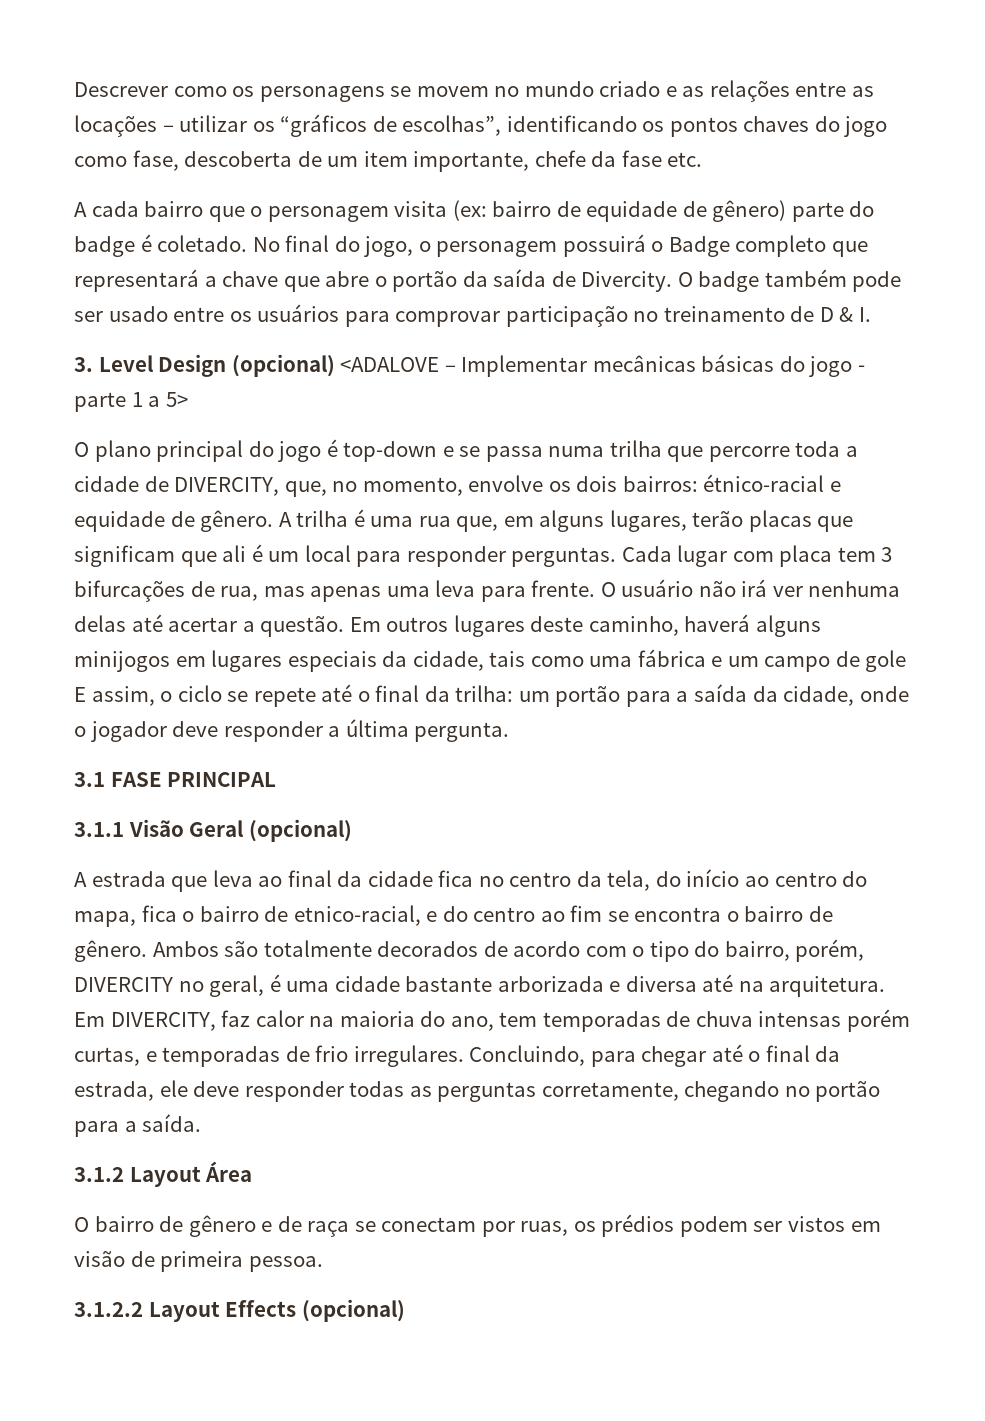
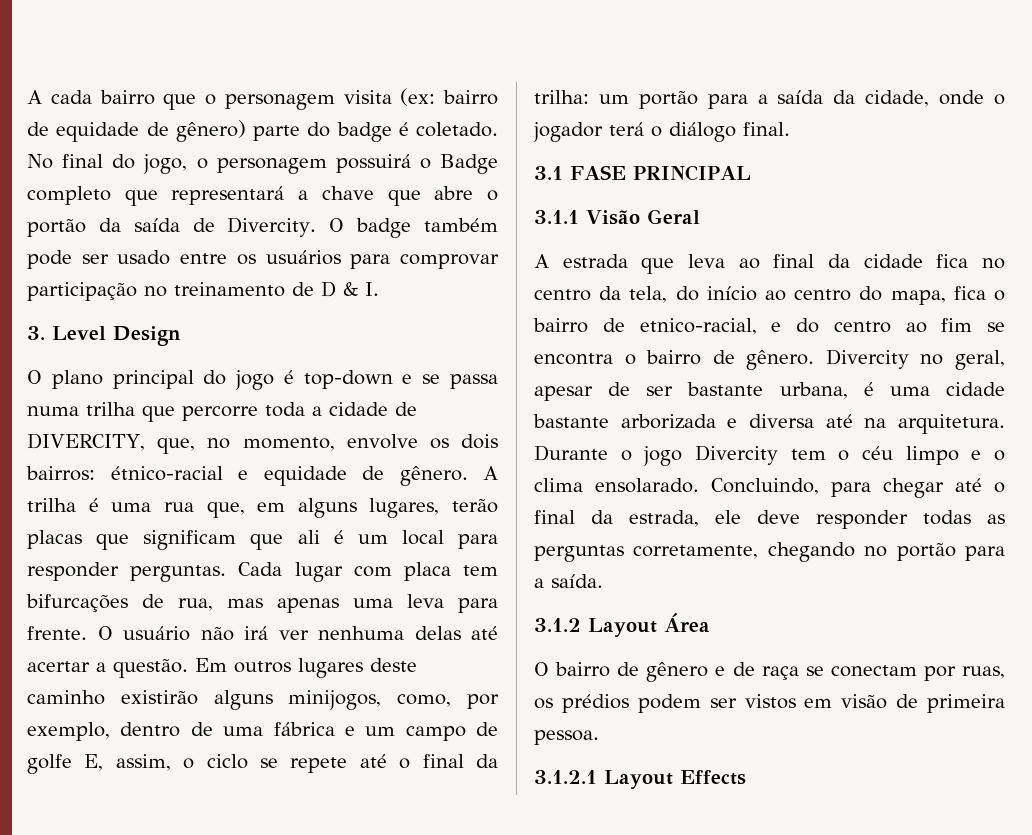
[74,80,874,102] [74,114,888,137] [74,150,703,172] Descrever como os personagens se movem no mundo criado e as relações entre as locações – utilizar os “gráficos de escolhas”, identificando os pontos chaves do jogo como fase, descoberta de um item importante, chefe da fase etc. // -> (27, 97) none
[231,354,865,377] [74,392,188,412] (opcional) <ADALOVE – Implementar mecânicas básicas do jogo - parte 1 a 5> -> (181, 336) none
[881,547,893,562] 3 -> (499, 570) none
[588,614,821,637] [74,650,584,672] caminho, haverá alguns minijogos em lugares especiais da cidade, tais como -> [27,690,500,710] [27,722,213,741] caminho existirão alguns minijogos, como, por exemplo, dentro de
[865,650,907,672] [74,687,86,702] gole E -> [27,754,104,774] golfe E,
[172,719,510,742] deve responder a última pergunta. -> [609,122,790,142] terá o diálogo final.
[248,819,352,842] (opcional) -> (700, 216) none
[152,939,865,962] [74,975,265,997] Ambos são totalmente decorados de acordo com o tipo do bairro, porém, DIVERCITY no geral, -> [825,349,1005,370] [534,382,848,401] Divercity no geral, apesar de ser bastante urbana,
[74,1009,910,1032] [74,1045,464,1067] Em DIVERCITY, faz calor na maioria do ano, tem temporadas de chuva intensas porém curtas, e temporadas de frio irregulares. -> [534,445,1006,466] [534,478,699,493] Durante o jogo Divercity tem o céu limpo e o clima ensolarado.
[74,1302,143,1317] 3.1.2.2 -> [534,770,597,784] 3.1.2.1
[301,1299,405,1322] (opcional) -> (746, 777) none

